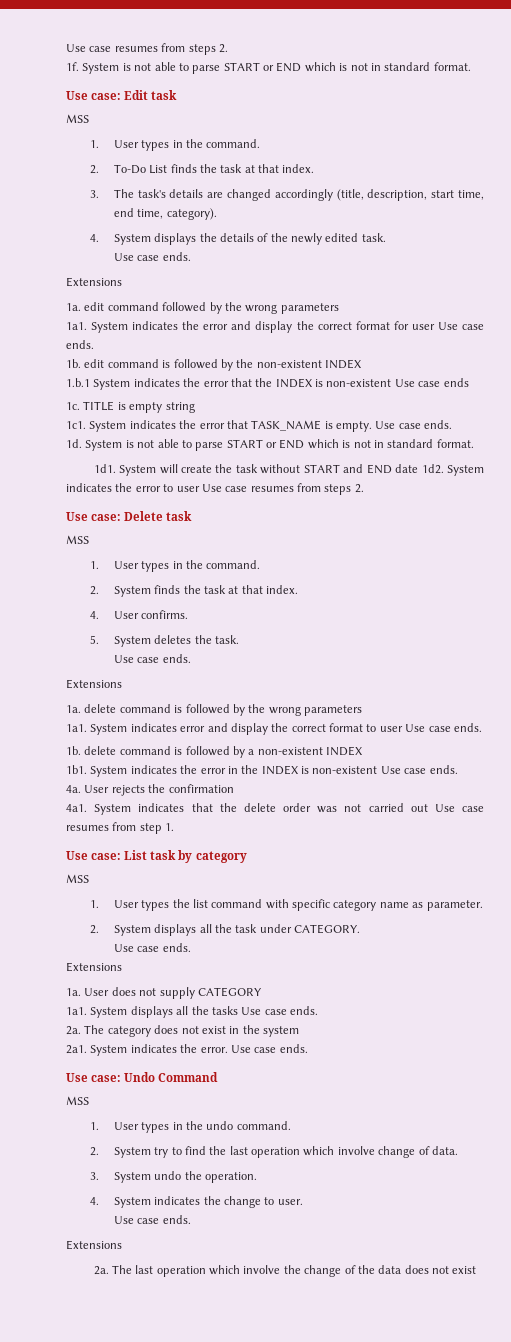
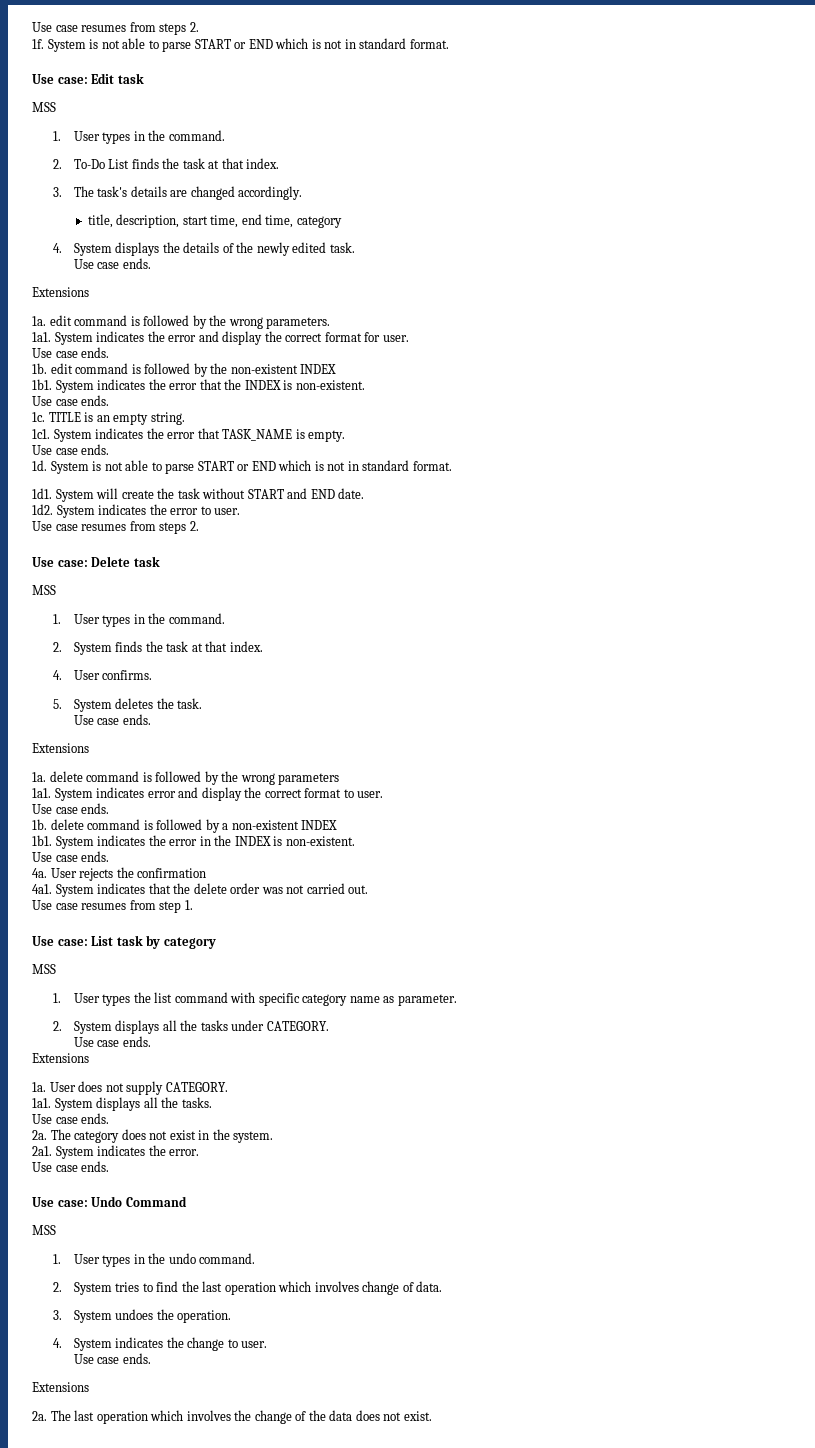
[274,189,364,201] accordingly (title, -> [238,186,303,200] [87,214,113,228] accordingly. // title,
[166,208,217,220] category). -> [296,216,342,228] category
[162,302,339,314] followed by the wrong parameters -> [130,315,331,329] is followed by the wrong parameters.
[411,324,435,330] user -> [382,335,409,342] user. //
[66,378,90,387] 1.b.1 -> [32,379,52,390] 1b1.
[326,378,469,387] non-existent Use case ends -> [295,380,365,390] [32,395,110,406] non-existent. // Use case ends.
[129,402,195,413] empty string -> [96,412,185,425] an empty string.
(372, 426) none -> (346, 436) //
[395,464,419,473] date -> [338,488,365,499] date. //
[176,486,200,492] user -> [214,508,241,515] user. //
[379,726,403,732] user -> [357,791,384,798] user. //
[312,766,378,774] non-existent -> [285,836,355,846] non-existent. //
[410,804,428,812] out -> [348,885,369,894] out. //
[235,924,258,933] task -> [200,1020,228,1031] tasks
[197,987,262,997] CATEGORY -> [165,1082,228,1092] CATEGORY.
[211,1006,238,1015] tasks -> [181,1097,212,1108] tasks. //
[263,1026,299,1037] system -> [233,1131,274,1143] system.
(228, 1050) none -> (200, 1152) //
[154,1147,169,1158] try -> [115,1282,140,1292] tries
[337,1146,375,1155] involve -> [314,1281,359,1292] involves
[154,1171,182,1180] undo -> [115,1309,154,1320] undoes
[243,1265,281,1274] involve -> [186,1410,231,1421] involves
[452,1266,477,1274] exist -> [403,1411,432,1421] exist.

